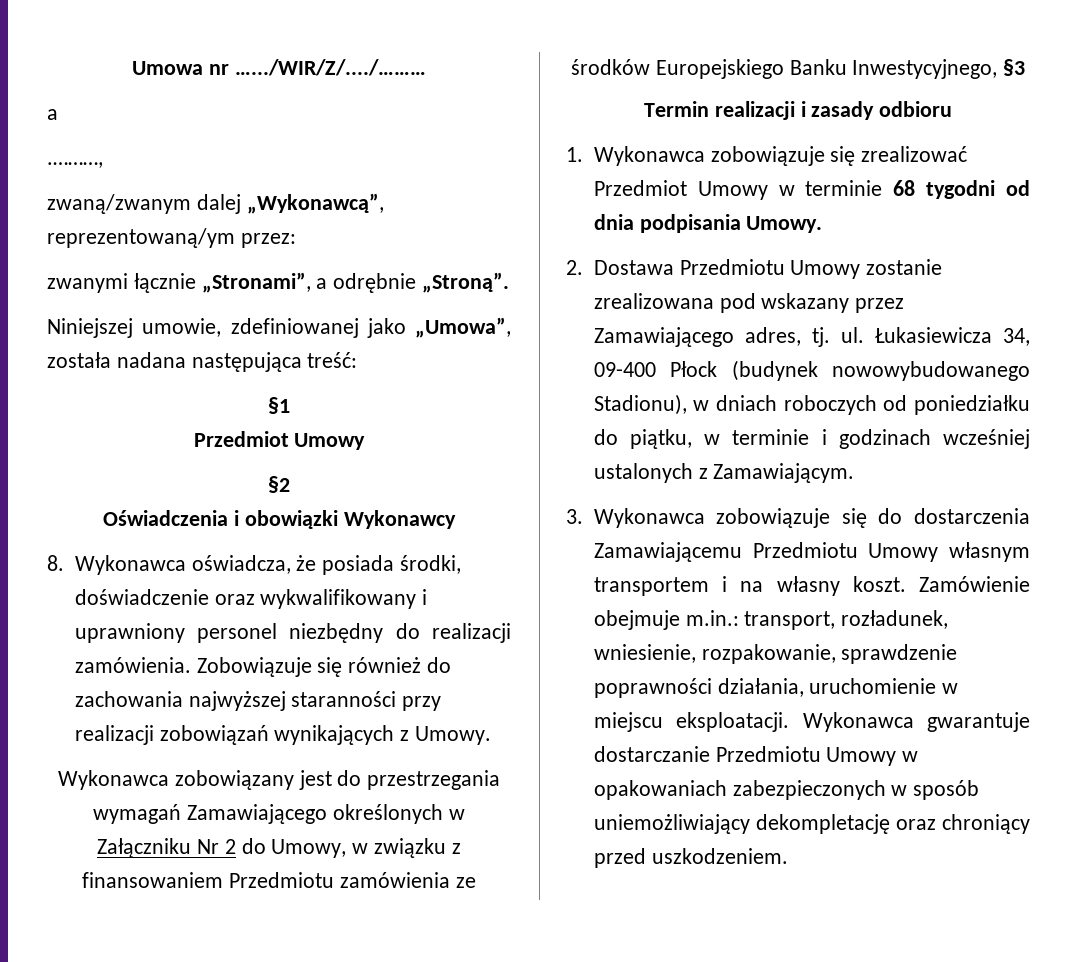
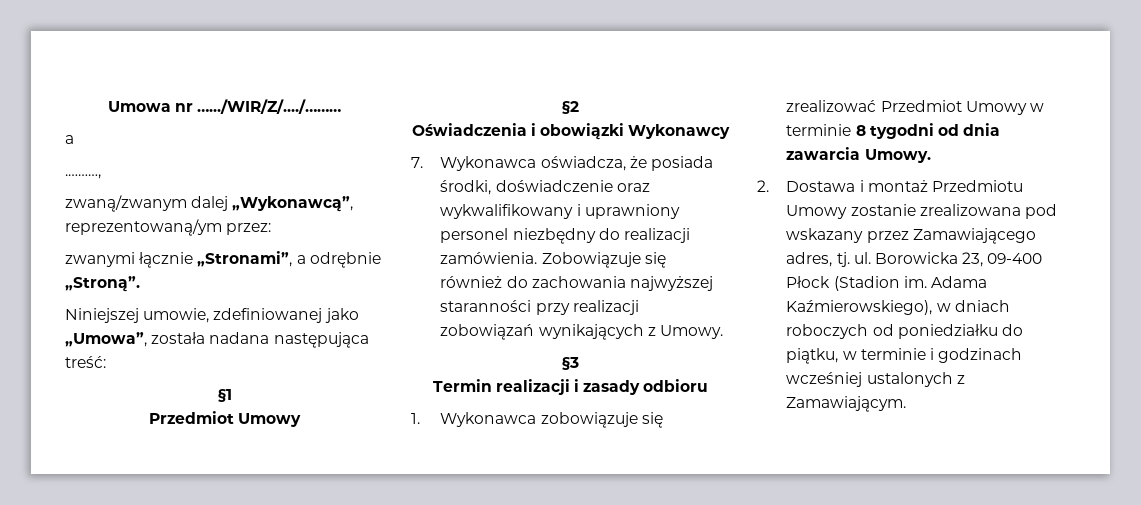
[47,555,64,571] 8. -> [411,157,423,168] 7.
[57,770,501,790] [93,804,465,824] [97,838,461,858] [82,872,476,888] [570,59,998,79] Wykonawca zobowiązany jest do przestrzegania wymagań Zamawiającego określonych w Załączniku Nr 2 do Umowy, w związku z finansowaniem Przedmiotu zamówienia ze środków Europejskiego Banku Inwestycyjnego, -> (723, 332) none
[893,180,916,196] 68 -> [855,125,866,136] 8
[639,214,741,233] podpisania -> [786,147,861,160] zawarcia
(674, 267) none -> [859,180,928,192] i montaż
[874,327,1030,346] [593,360,1030,381] [593,394,687,415] Łukasiewicza 34, 09-400 Płock (budynek nowowybudowanego Stadionu), -> [874,252,1043,267] [786,276,987,291] [786,300,933,315] Borowicka 23, 09-400 Płock (Stadion im. Adama Kaźmierowskiego),
[566,508,1030,528] [593,542,1030,562] [593,576,1030,596] [593,610,949,630] [593,644,958,664] [593,678,959,698] [593,712,1030,732] [593,746,919,766] [593,780,980,800] [593,814,1030,834] [593,848,788,868] // 3. Wykonawca zobowiązuje się do dostarczenia Zamawiającemu Przedmiotu Umowy własnym transportem i na własny koszt. Zamówienie obejmuje m.in.: transport, rozładunek, wniesienie, rozpakowanie, sprawdzenie poprawności działania, uruchomienie w miejscu eksploatacji. Wykonawca gwarantuje dostarczanie Przedmiotu Umowy w opakowaniach zabezpieczonych w sposób uniemożliwiający dekompletację oraz chroniący przed uszkodzeniem. -> (907, 404) none

